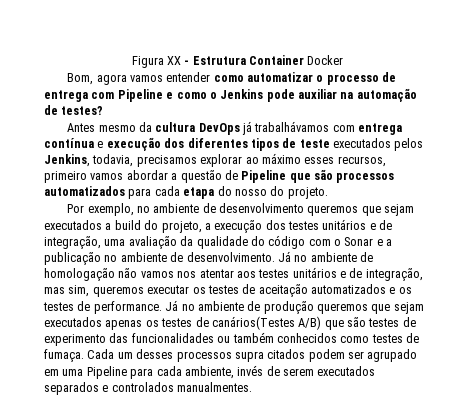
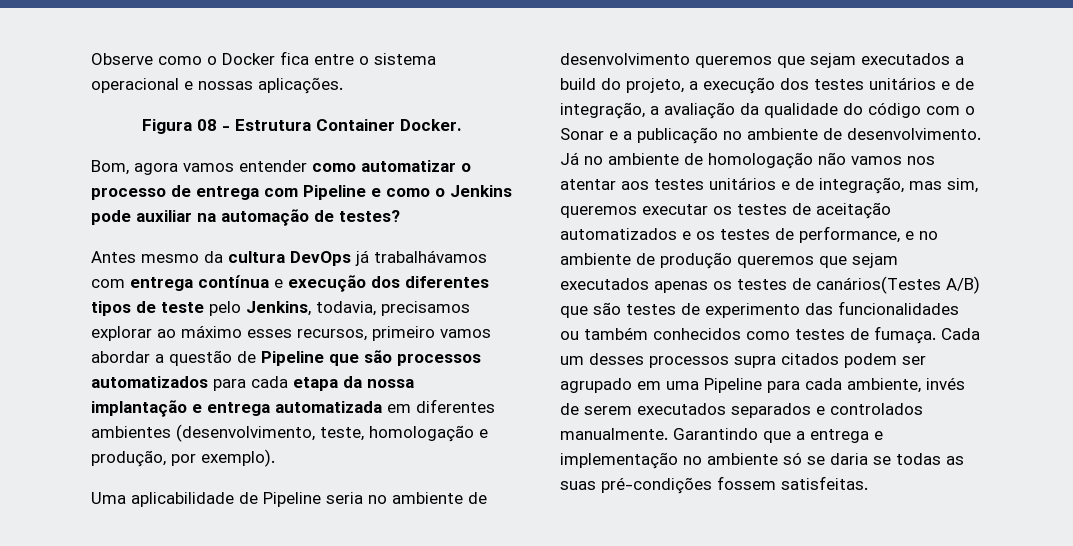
[131,56,181,68] Figura XX -> [91,51,436,65] [91,77,343,94] [142,119,217,134] Observe como o Docker fica entre o sistema operacional e nossas aplicações. // Figura 08
[307,55,344,65] Docker -> [400,119,462,131] Docker.
[333,138,424,151] executados pelos -> [209,301,241,316] pelo
[217,186,328,199] [67,203,134,216] do nosso do projeto. // Por exemplo, -> [343,376,414,388] [91,399,495,417] [91,424,488,442] [91,449,275,467] [91,492,363,507] da nossa implantação e entrega automatizada em diferentes ambientes (desenvolvimento, teste, homologação e produção, por exemplo). // Uma aplicabilidade de Pipeline seria
[104,239,126,246] uma -> [650,106,659,115] a
[93,300,179,314] performance. Já -> [799,226,914,243] performance, e
[177,382,253,392] manualmentes. -> [560,428,883,443] [560,452,964,469] [560,476,868,494] manualmente. Garantindo que a entrega e implementação no ambiente só se daria se todas as suas pré-condições fossem satisfeitas.

